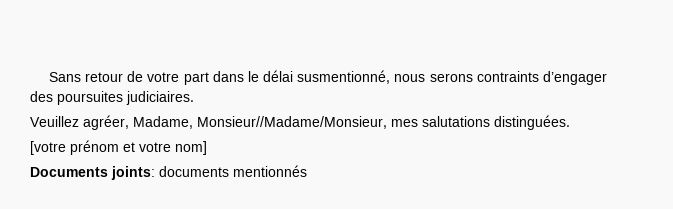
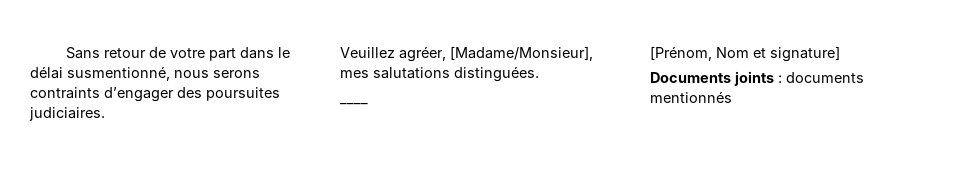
[133,116,387,129] Madame, Monsieur//Madame/Monsieur, -> [450,46,593,61] [Madame/Monsieur],
[30,140,207,155] [votre prénom et votre nom] -> [340,103,368,105] [650,46,840,62] ____ // [Prénom, Nom et signature]
[111,166,155,180] joints: -> [734,71,782,86] joints :

